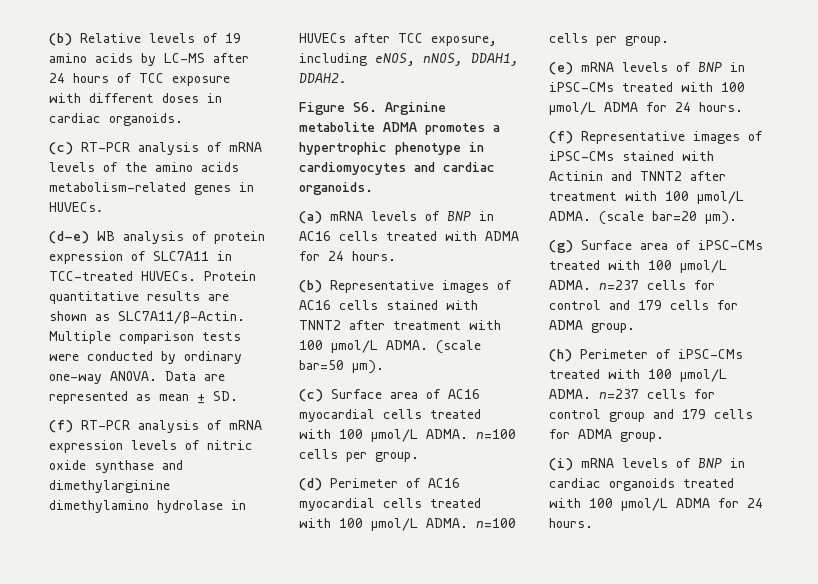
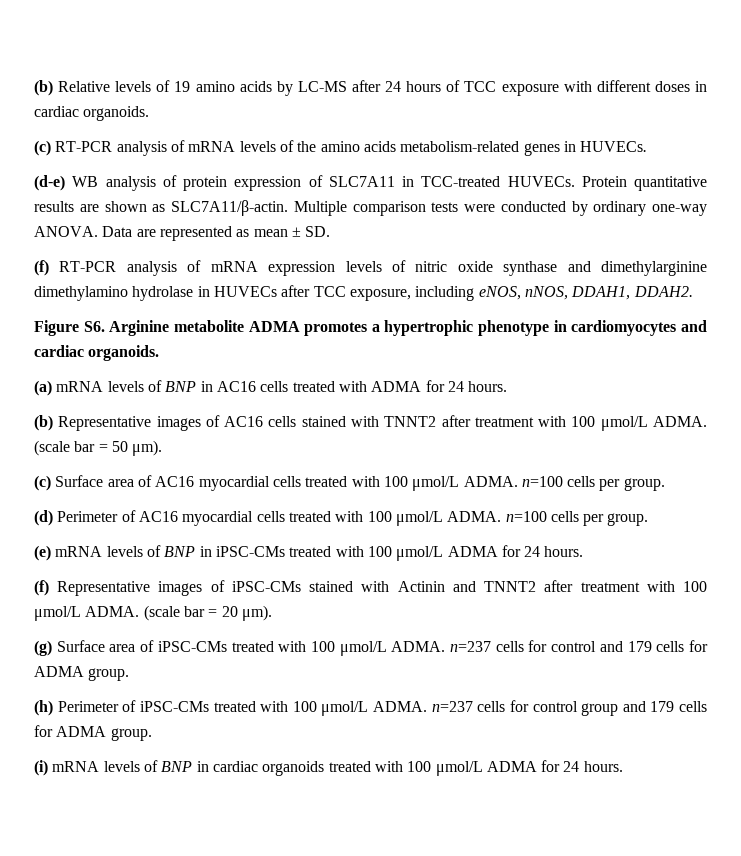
[118,311,245,324] SLC7A11/β-Actin. -> [171,200,288,216] SLC7A11/β-actin.
[299,360,344,370] bar=50 -> [74,441,128,452] bar = 50
[652,211,697,221] bar=20 -> [183,606,238,617] bar = 20

